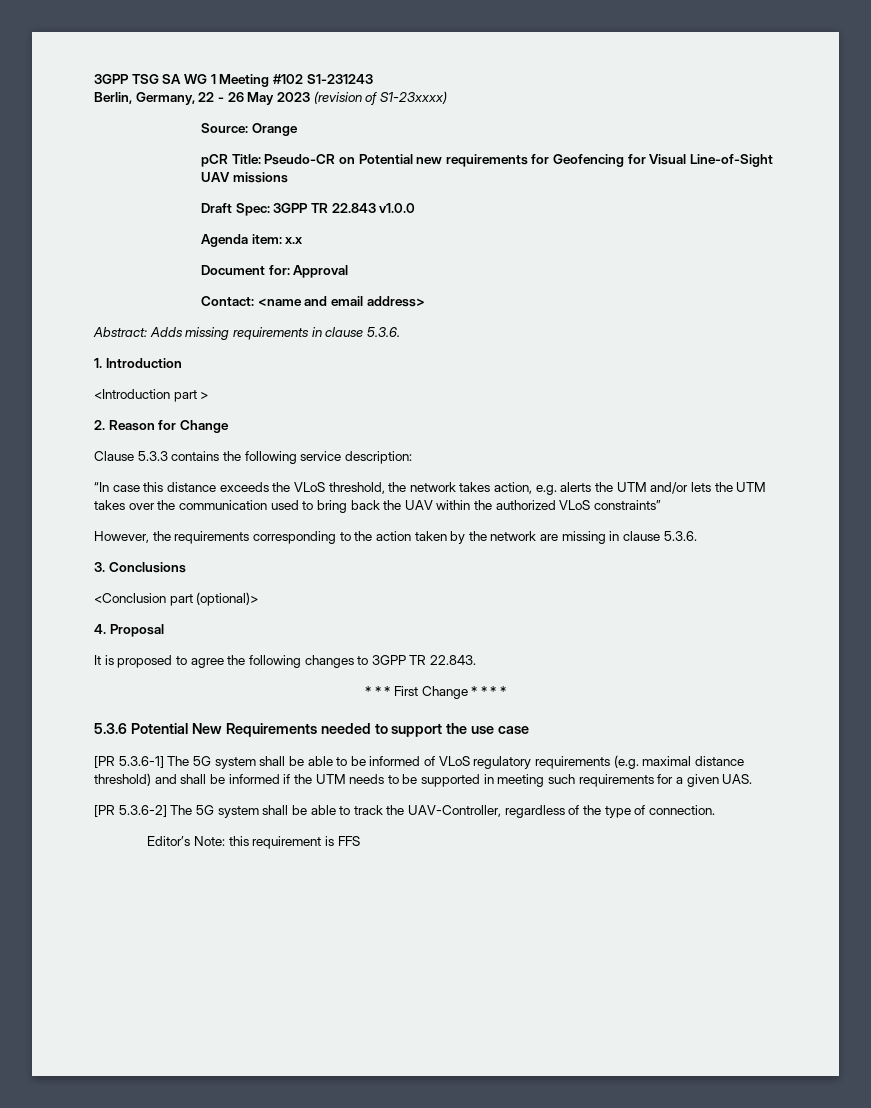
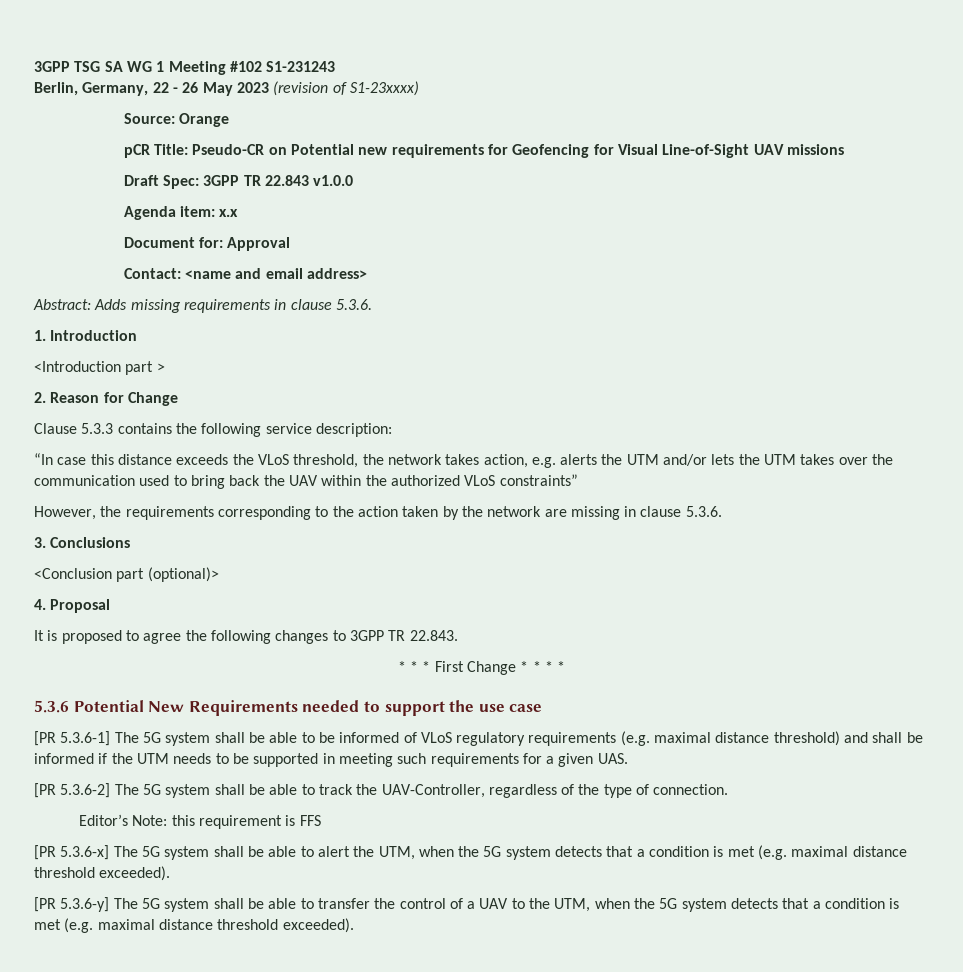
(360, 841) none -> [34,845,907,860] [34,866,171,881] [34,897,900,912] [34,918,354,933] // [PR 5.3.6-x] The 5G system shall be able to alert the UTM, when the 5G system detects that a condition is met (e.g. maximal distance threshold exceeded). // [PR 5.3.6-y] The 5G system shall be able to transfer the control of a UAV to the UTM, when the 5G system detects that a condition is met (e.g. maximal distance threshold exceeded).

